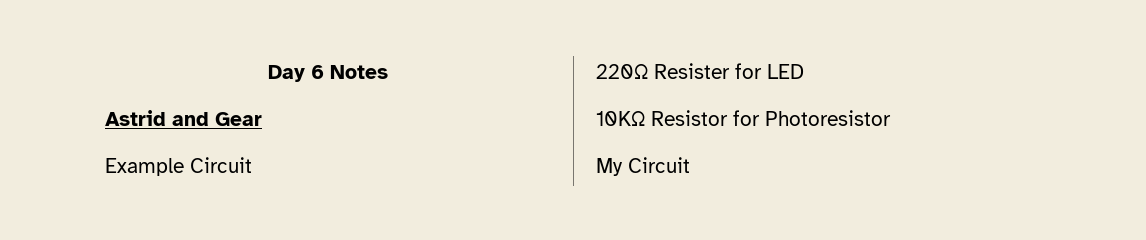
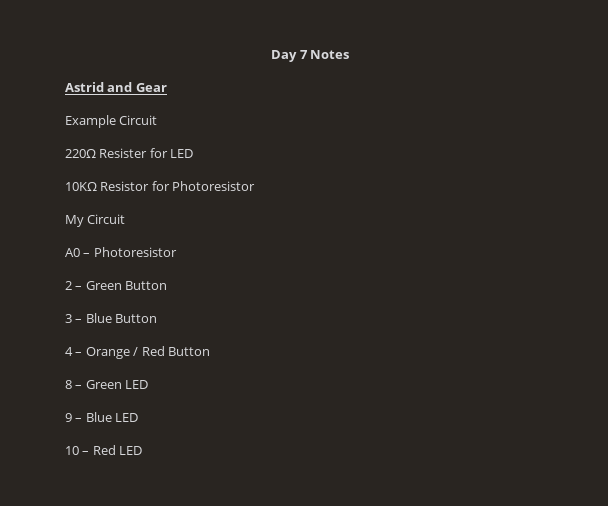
[310,65,324,79] 6 -> [299,50,308,59] 7
(690, 165) none -> [65,247,177,257] [65,281,168,290] [65,313,158,323] [65,346,210,359] [65,380,149,389] [65,412,139,422] [65,445,143,455] // A0 – Photoresistor // 2 – Green Button // 3 – Blue Button // 4 – Orange / Red Button // 8 – Green LED // 9 – Blue LED // 10 – Red LED

